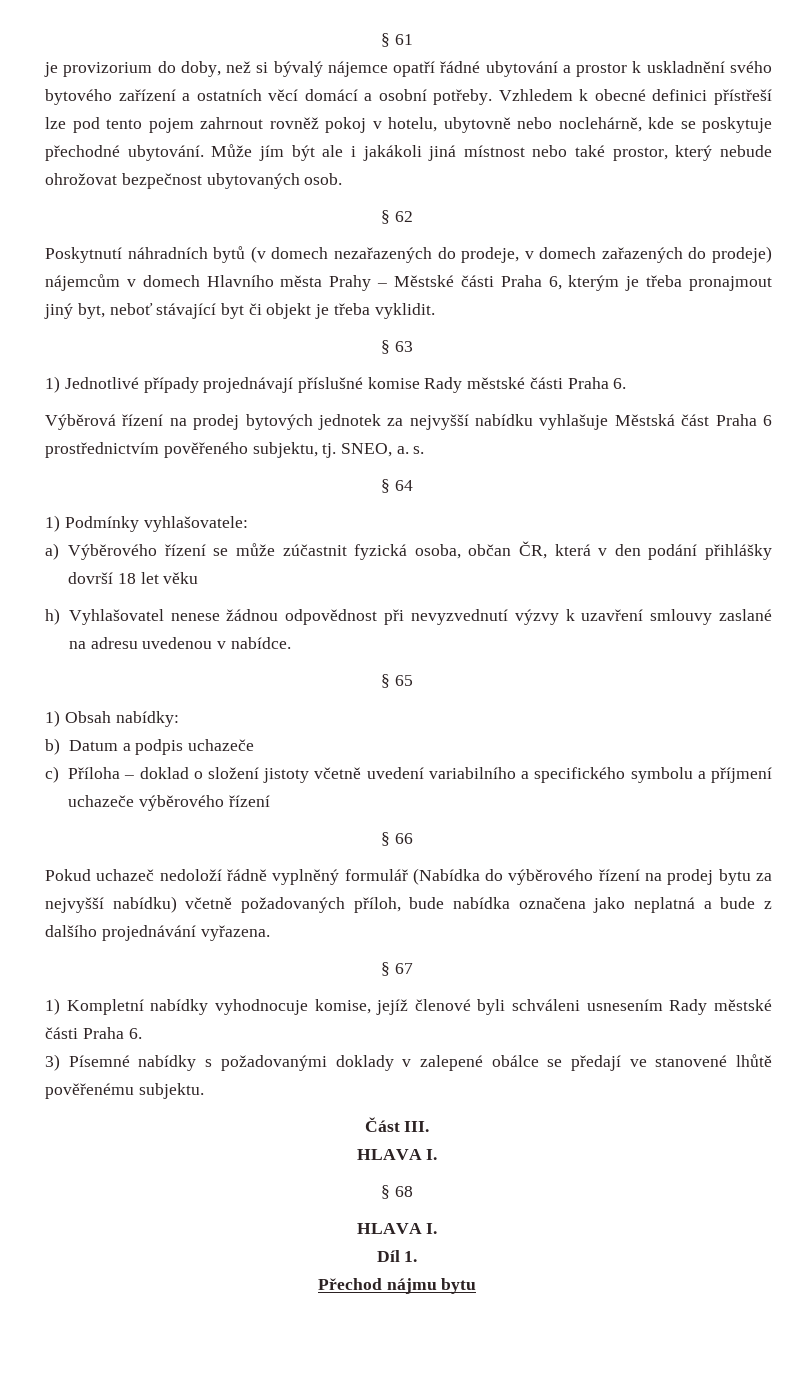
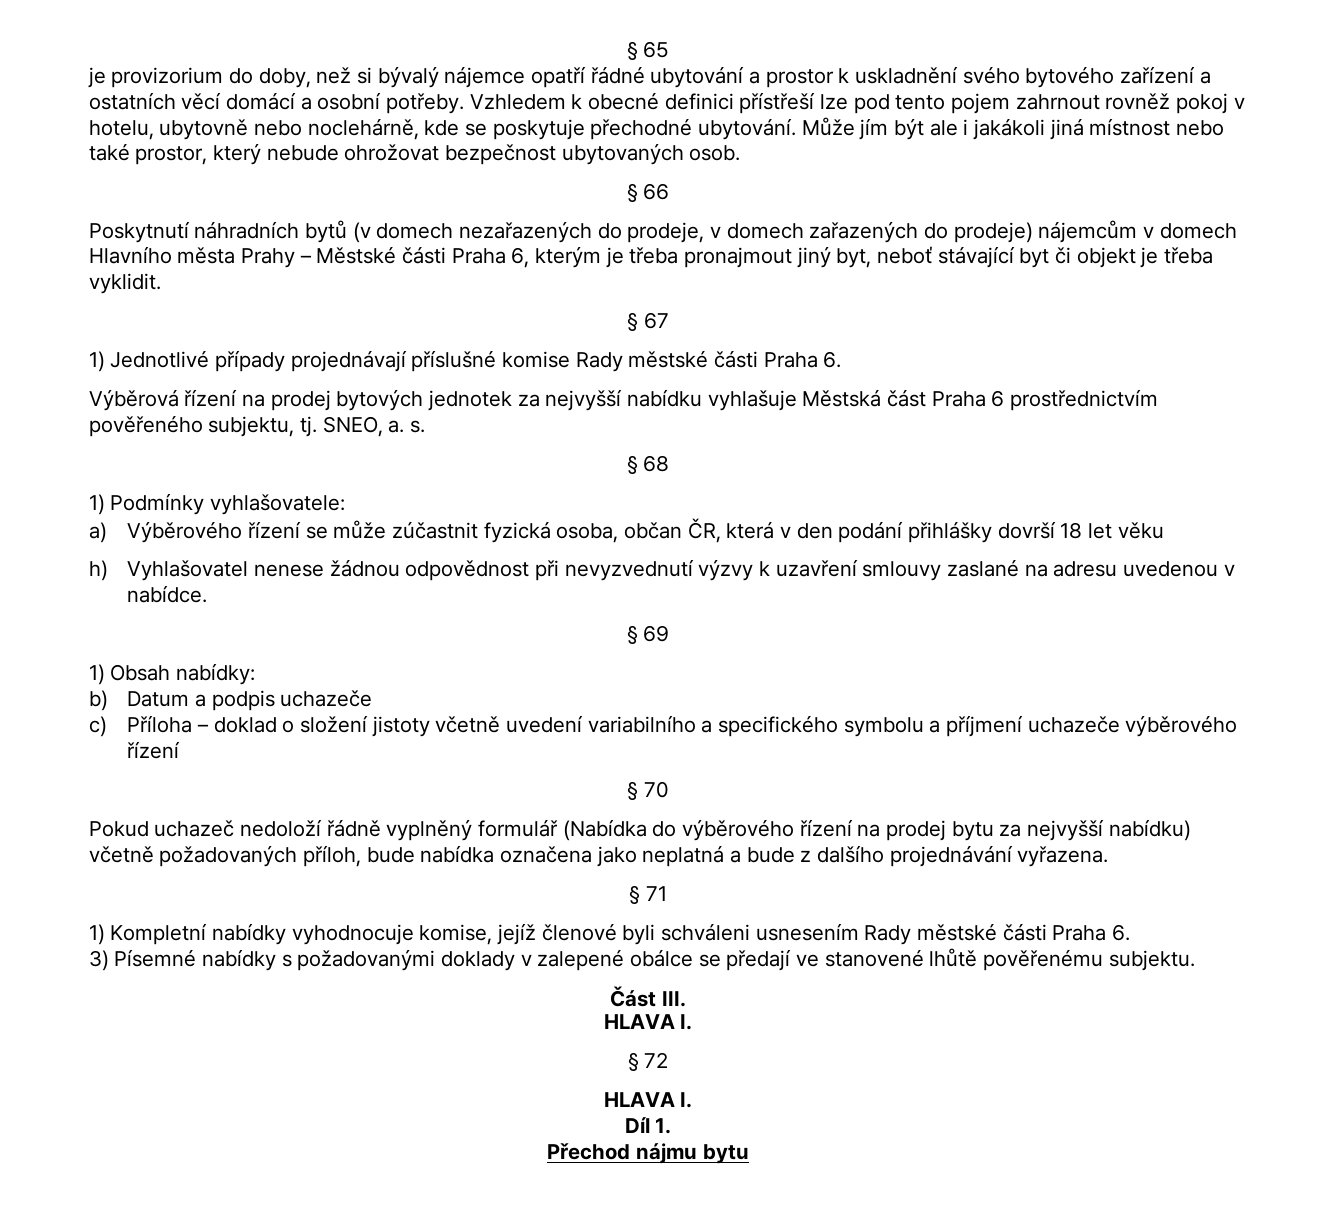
[381,33,413,47] § 61 -> [626,41,670,61] § 65
[394,211,413,222] 62 -> [643,183,670,200] 66
[394,341,413,352] 63 -> [643,312,669,329] 67
[394,480,413,491] 64 -> [643,455,670,472] 68
[394,675,413,686] 65 -> [643,625,670,642] 69
[394,833,413,844] 66 -> [643,781,669,798] 70
[394,963,413,974] 67 -> [645,886,667,901] 71
[394,1186,413,1197] 68 -> [644,1052,669,1068] 72

